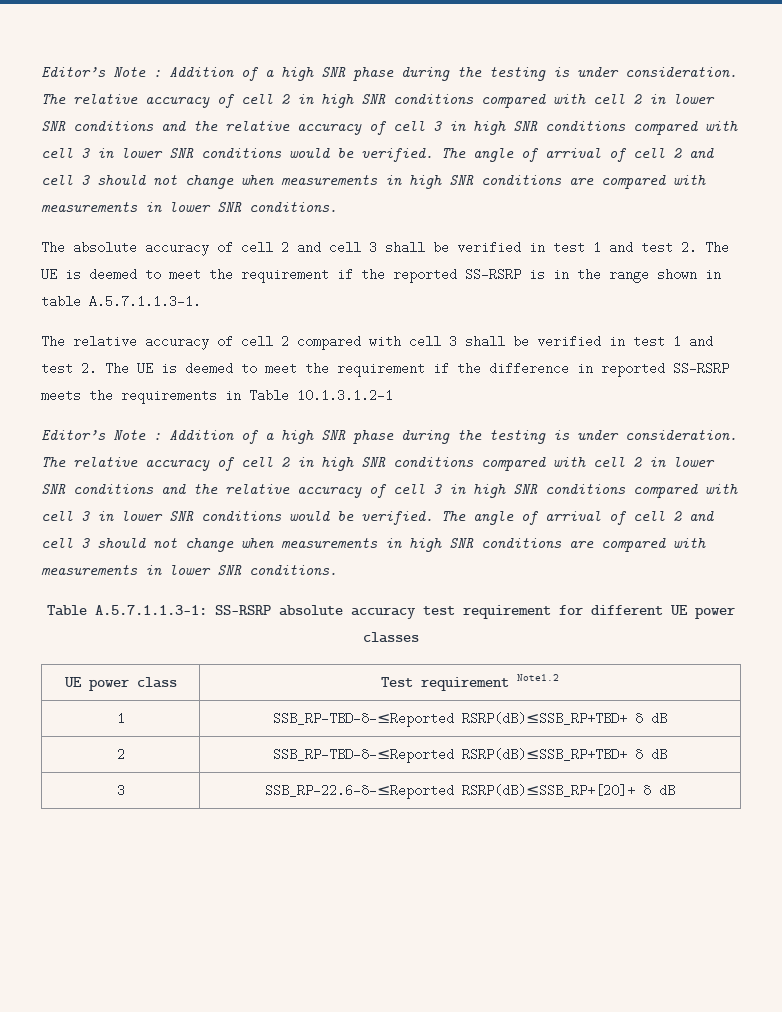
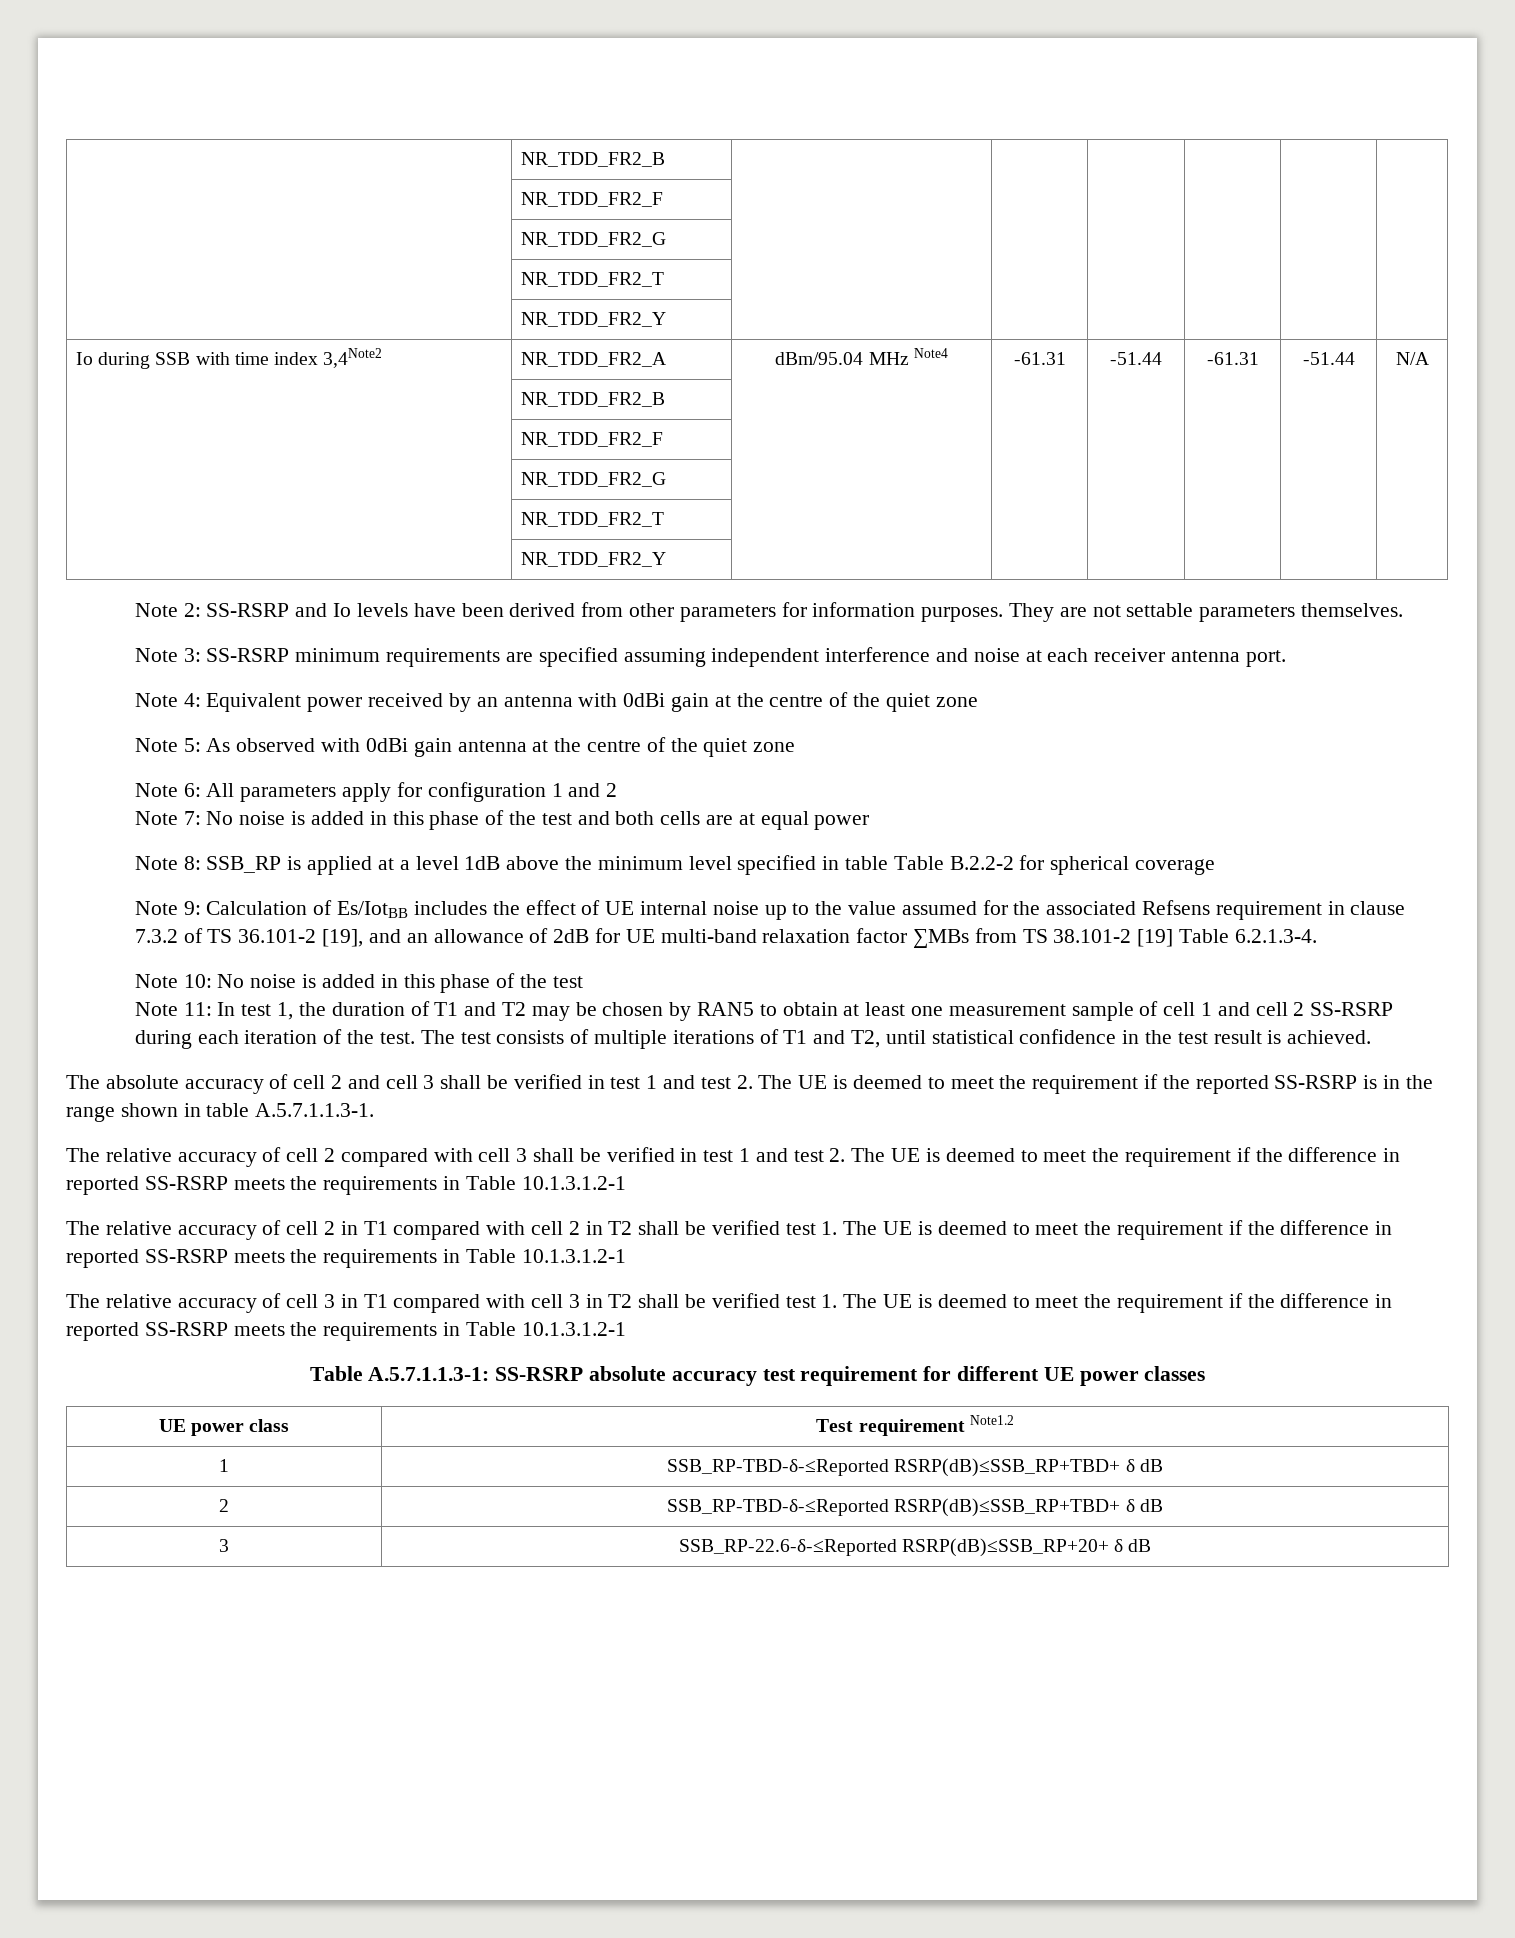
[41,67,737,81] [41,94,715,108] [41,121,738,135] [41,148,714,162] [41,175,706,189] [41,202,337,212] Editor’s Note : Addition of a high SNR phase during the testing is under consideration. The relative accuracy of cell 2 in high SNR conditions compared with cell 2 in lower SNR conditions and the relative accuracy of cell 3 in high SNR conditions compared with cell 3 in lower SNR conditions would be verified. The angle of arrival of cell 2 and cell 3 should not change when measurements in high SNR conditions are compared with measurements in lower SNR conditions. -> [520,152,665,167] [520,192,663,207] [520,232,666,247] [520,272,664,287] [520,312,666,327] [75,348,383,369] [520,352,666,367] [775,348,948,365] [1013,352,1066,365] [1110,352,1162,365] [1206,352,1259,365] [1302,352,1355,365] [1395,352,1429,365] [520,392,665,407] [520,432,663,447] [520,472,666,487] [520,512,664,527] [520,552,666,567] [134,602,1403,622] [134,647,1286,667] [134,692,978,712] [134,737,796,757] [134,782,618,802] [134,810,870,830] [134,855,1215,875] [134,900,1406,920] [134,928,1317,948] [134,973,583,993] [134,1001,1394,1021] [134,1029,1372,1049] | NR_TDD_FR2_B | | | | | | // | NR_TDD_FR2_F | | | | | | // | NR_TDD_FR2_G | | | | | | // | NR_TDD_FR2_T | | | | | | // | NR_TDD_FR2_Y | | | | | | // Io during SSB with time index 3,4Note2 | NR_TDD_FR2_A | dBm/95.04 MHz Note4 | -61.31 | -51.44 | -61.31 | -51.44 | N/A // | NR_TDD_FR2_B | | | | | | // | NR_TDD_FR2_F | | | | | | // | NR_TDD_FR2_G | | | | | | // | NR_TDD_FR2_T | | | | | | // | NR_TDD_FR2_Y | | | | | | // Note 2: SS-RSRP and Io levels have been derived from other parameters for information purposes. They are not settable parameters themselves. // Note 3: SS-RSRP minimum requirements are specified assuming independent interference and noise at each receiver antenna port. // Note 4: Equivalent power received by an antenna with 0dBi gain at the centre of the quiet zone // Note 5: As observed with 0dBi gain antenna at the centre of the quiet zone // Note 6: All parameters apply for configuration 1 and 2 // Note 7: No noise is added in this phase of the test and both cells are at equal power // Note 8: SSB_RP is applied at a level 1dB above the minimum level specified in table Table B.2.2-2 for spherical coverage // Note 9: Calculation of Es/IotBB includes the effect of UE internal noise up to the value assumed for the associated Refsens requirement in clause 7.3.2 of TS 36.101-2 [19], and an allowance of 2dB for UE multi-band relaxation factor ∑MBs from TS 38.101-2 [19] Table 6.2.1.3-4. // Note 10: No noise is added in this phase of the test // Note 11: In test 1, the duration of T1 and T2 may be chosen by RAN5 to obtain at least one measurement sample of cell 1 and cell 2 SS-RSRP during each iteration of the test. The test consists of multiple iterations of T1 and T2, until statistical confidence in the test result is achieved.
[41,430,737,444] [41,457,715,471] [41,484,738,498] [41,511,714,525] [41,538,706,552] [41,565,337,575] Editor’s Note : Addition of a high SNR phase during the testing is under consideration. The relative accuracy of cell 2 in high SNR conditions compared with cell 2 in lower SNR conditions and the relative accuracy of cell 3 in high SNR conditions compared with cell 3 in lower SNR conditions would be verified. The angle of arrival of cell 2 and cell 3 should not change when measurements in high SNR conditions are compared with measurements in lower SNR conditions. -> [66,1220,1393,1240] [66,1249,626,1268] [66,1293,1393,1313] [66,1322,626,1341] The relative accuracy of cell 2 in T1 compared with cell 2 in T2 shall be verified test 1. The UE is deemed to meet the requirement if the difference in reported SS-RSRP meets the requirements in Table 10.1.3.1.2-1 // The relative accuracy of cell 3 in T1 compared with cell 3 in T2 shall be verified test 1. The UE is deemed to meet the requirement if the difference in reported SS-RSRP meets the requirements in Table 10.1.3.1.2-1
[462,784,635,797] RSRP(dB)≤SSB_RP+[20]+ -> [901,1538,1109,1557] RSRP(dB)≤SSB_RP+20+

